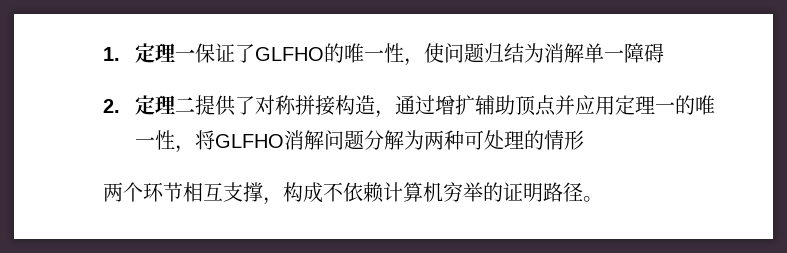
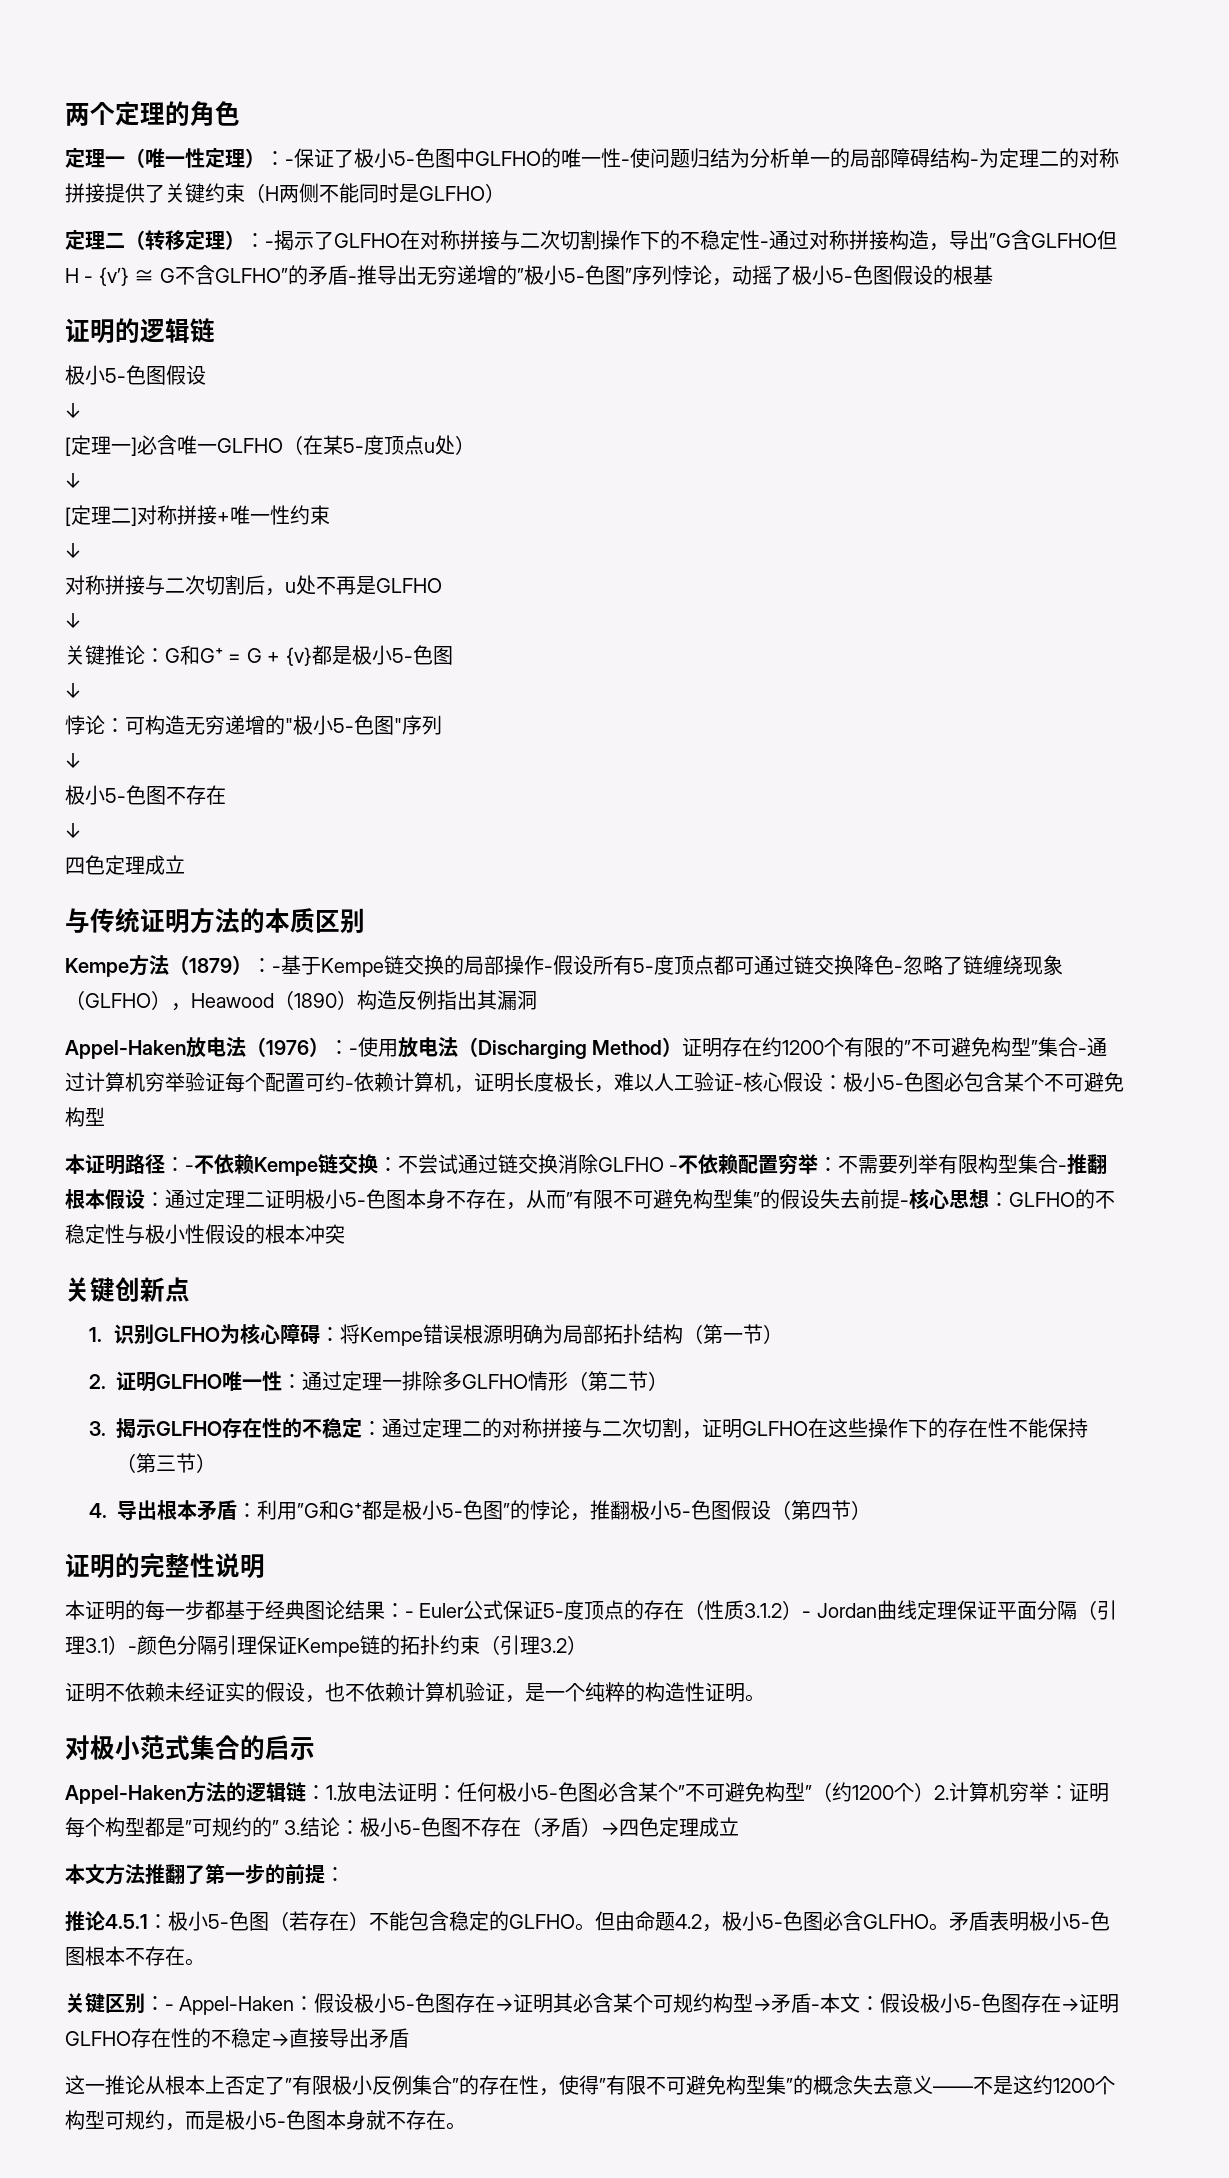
[103,43,256,63] 1.定理一保证了 -> [65,101,240,126] [65,148,475,168] 两个定理的角色 // 定理一（唯一性定理）：-保证了极小5-色图中
[404,58,425,66] ， -> [621,159,630,166] -
[544,43,665,63] [103,95,716,118] [135,130,585,153] [103,182,583,205] 消解单一障碍 // 2.定理二提供了对称拼接构造，通过增扩辅助顶点并应用定理一的唯一性，将GLFHO消解问题分解为两种可处理的情形 // 两个环节相互支撑，构成不依赖计算机穷举的证明路径 -> [750,148,1119,168] [65,183,505,203] [65,230,1117,251] [65,265,993,286] [65,318,215,343] [65,365,206,385] [65,403,81,418] [65,435,475,456] [65,473,81,488] [65,505,330,526] [65,543,81,558] [65,575,442,596] [65,613,81,628] [65,645,453,666] [65,683,81,698] [65,715,442,735] [65,753,81,768] [65,785,226,805] [65,823,81,838] [65,855,185,875] [65,908,365,934] [65,955,1063,977] [65,990,537,1011] [65,1037,1108,1059] [65,1072,1124,1093] [65,1107,105,1127] [65,1153,1108,1176] [65,1189,1115,1210] [65,1224,345,1244] [65,1277,190,1303] [89,1324,783,1346] [89,1371,669,1392] [89,1418,1089,1439] [116,1453,217,1473] [89,1500,872,1521] [65,1553,265,1578] [65,1600,1117,1621] [65,1635,587,1657] [65,1682,765,1703] [65,1735,315,1761] [65,1782,1109,1804] [65,1817,740,1838] [65,1864,345,1885] [65,1911,1110,1932] [65,1946,205,1966] [65,1993,1120,2015] [65,2028,409,2048] [65,2075,1115,2096] [65,2110,446,2131] 分析单一的局部障碍结构-为定理二的对称拼接提供了关键约束（H两侧不能同时是GLFHO） // 定理二（转移定理）：-揭示了GLFHO在对称拼接与二次切割操作下的不稳定性-通过对称拼接构造，导出”G含GLFHO但H - {v’} ≅ G不含GLFHO”的矛盾-推导出无穷递增的”极小5-色图”序列悖论，动摇了极小5-色图假设的根基 // 证明的逻辑链 // 极小5-色图假设 // ↓ // [定理一]必含唯一GLFHO（在某5-度顶点u处） // ↓ // [定理二]对称拼接+唯一性约束 // ↓ // 对称拼接与二次切割后，u处不再是GLFHO // ↓ // 关键推论：G和G⁺ = G + {v}都是极小5-色图 // ↓ // 悖论：可构造无穷递增的"极小5-色图"序列 // ↓ // 极小5-色图不存在 // ↓ // 四色定理成立 // 与传统证明方法的本质区别 // Kempe方法（1879）：-基于Kempe链交换的局部操作-假设所有5-度顶点都可通过链交换降色-忽略了链缠绕现象（GLFHO），Heawood（1890）构造反例指出其漏洞 // Appel-Haken放电法（1976）：-使用放电法（Discharging Method）证明存在约1200个有限的”不可避免构型”集合-通过计算机穷举验证每个配置可约-依赖计算机，证明长度极长，难以人工验证-核心假设：极小5-色图必包含某个不可避免构型 // 本证明路径：-不依赖Kempe链交换：不尝试通过链交换消除GLFHO -不依赖配置穷举：不需要列举有限构型集合-推翻根本假设：通过定理二证明极小5-色图本身不存在，从而”有限不可避免构型集”的假设失去前提-核心思想：GLFHO的不稳定性与极小性假设的根本冲突 // 关键创新点 // 1.识别GLFHO为核心障碍：将Kempe错误根源明确为局部拓扑结构（第一节） // 2.证明GLFHO唯一性：通过定理一排除多GLFHO情形（第二节） // 3.揭示GLFHO存在性的不稳定：通过定理二的对称拼接与二次切割，证明GLFHO在这些操作下的存在性不能保持（第三节） // 4.导出根本矛盾：利用”G和G⁺都是极小5-色图”的悖论，推翻极小5-色图假设（第四节） // 证明的完整性说明 // 本证明的每一步都基于经典图论结果：- Euler公式保证5-度顶点的存在（性质3.1.2）- Jordan曲线定理保证平面分隔（引理3.1）-颜色分隔引理保证Kempe链的拓扑约束（引理3.2） // 证明不依赖未经证实的假设，也不依赖计算机验证，是一个纯粹的构造性证明。 // 对极小范式集合的启示 // Appel-Haken方法的逻辑链：1.放电法证明：任何极小5-色图必含某个”不可避免构型”（约1200个）2.计算机穷举：证明每个构型都是”可规约的” 3.结论：极小5-色图不存在（矛盾）→四色定理成立 // 本文方法推翻了第一步的前提： // 推论4.5.1：极小5-色图（若存在）不能包含稳定的GLFHO。但由命题4.2，极小5-色图必含GLFHO。矛盾表明极小5-色图根本不存在。 // 关键区别：- Appel-Haken：假设极小5-色图存在→证明其必含某个可规约构型→矛盾-本文：假设极小5-色图存在→证明GLFHO存在性的不稳定→直接导出矛盾 // 这一推论从根本上否定了”有限极小反例集合”的存在性，使得”有限不可避免构型集”的概念失去意义——不是这约1200个构型可规约，而是极小5-色图本身就不存在

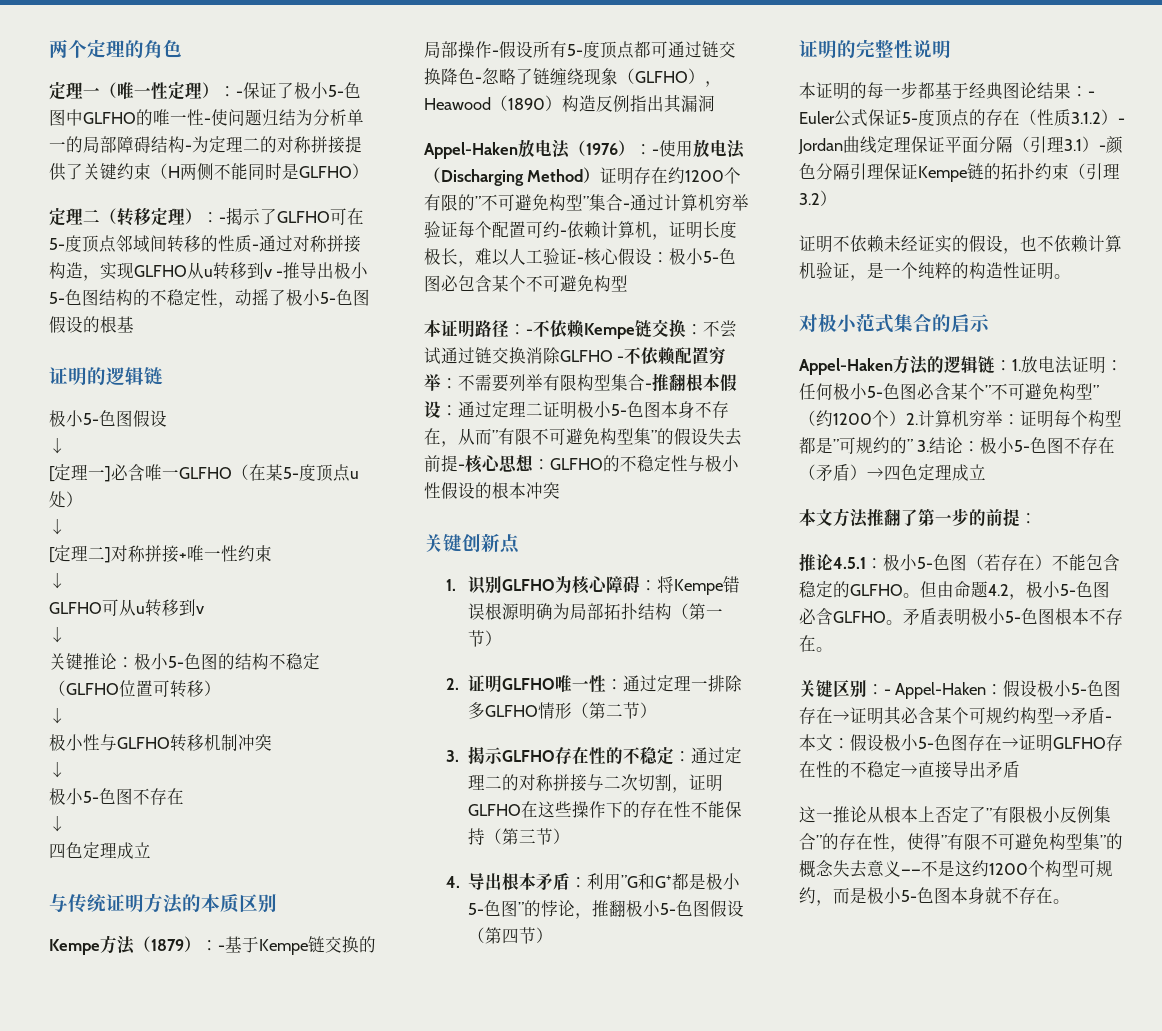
[400,230,760,250] 在对称拼接与二次切割操作下的不稳定性 -> [330,208,364,225] [49,235,252,253] 可在5-度顶点邻域间转移的性质
[949,230,1117,250] [65,265,712,286] 导出”G含GLFHO但H - {v’} ≅ G不含GLFHO”的矛盾-推导出无穷递增的”极小5-色图”序列悖论 -> [100,262,369,280] [49,289,218,306] 实现GLFHO从u转移到v -推导出极小5-色图结构的不稳定性
[65,575,442,596] [65,613,81,628] [65,645,453,666] [65,683,81,698] [65,715,442,735] 对称拼接与二次切割后，u处不再是GLFHO // ↓ // 关键推论：G和G⁺ = G + {v}都是极小5-色图 // ↓ // 悖论：可构造无穷递增的"极小5-色图"序列 -> [49,599,204,617] [49,627,66,643] [49,653,320,670] [49,680,221,698] [49,708,66,724] [49,734,272,752] GLFHO可从u转移到v // ↓ // 关键推论：极小5-色图的结构不稳定（GLFHO位置可转移） // ↓ // 极小性与GLFHO转移机制冲突

